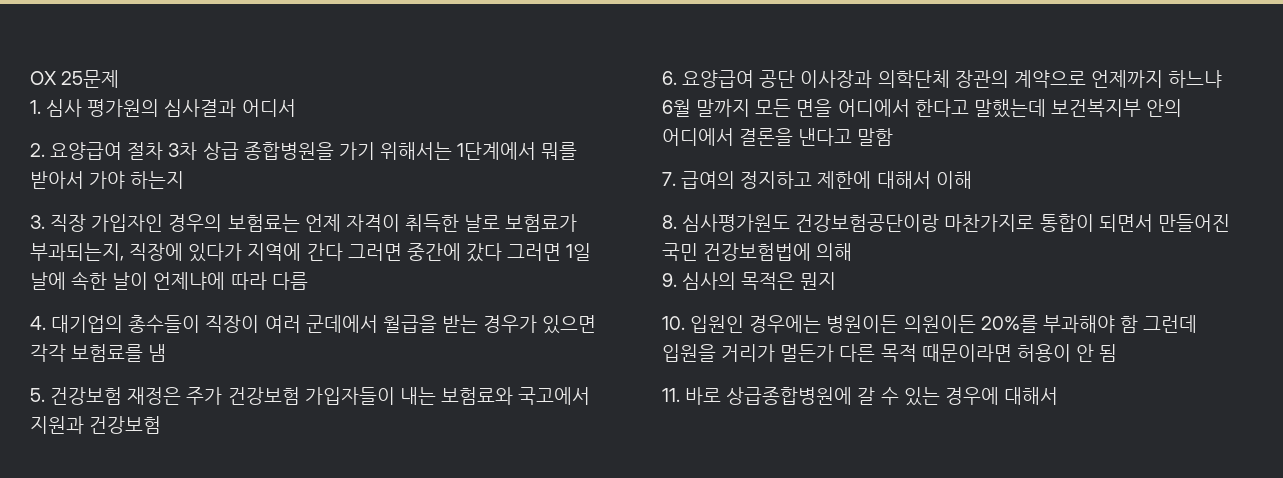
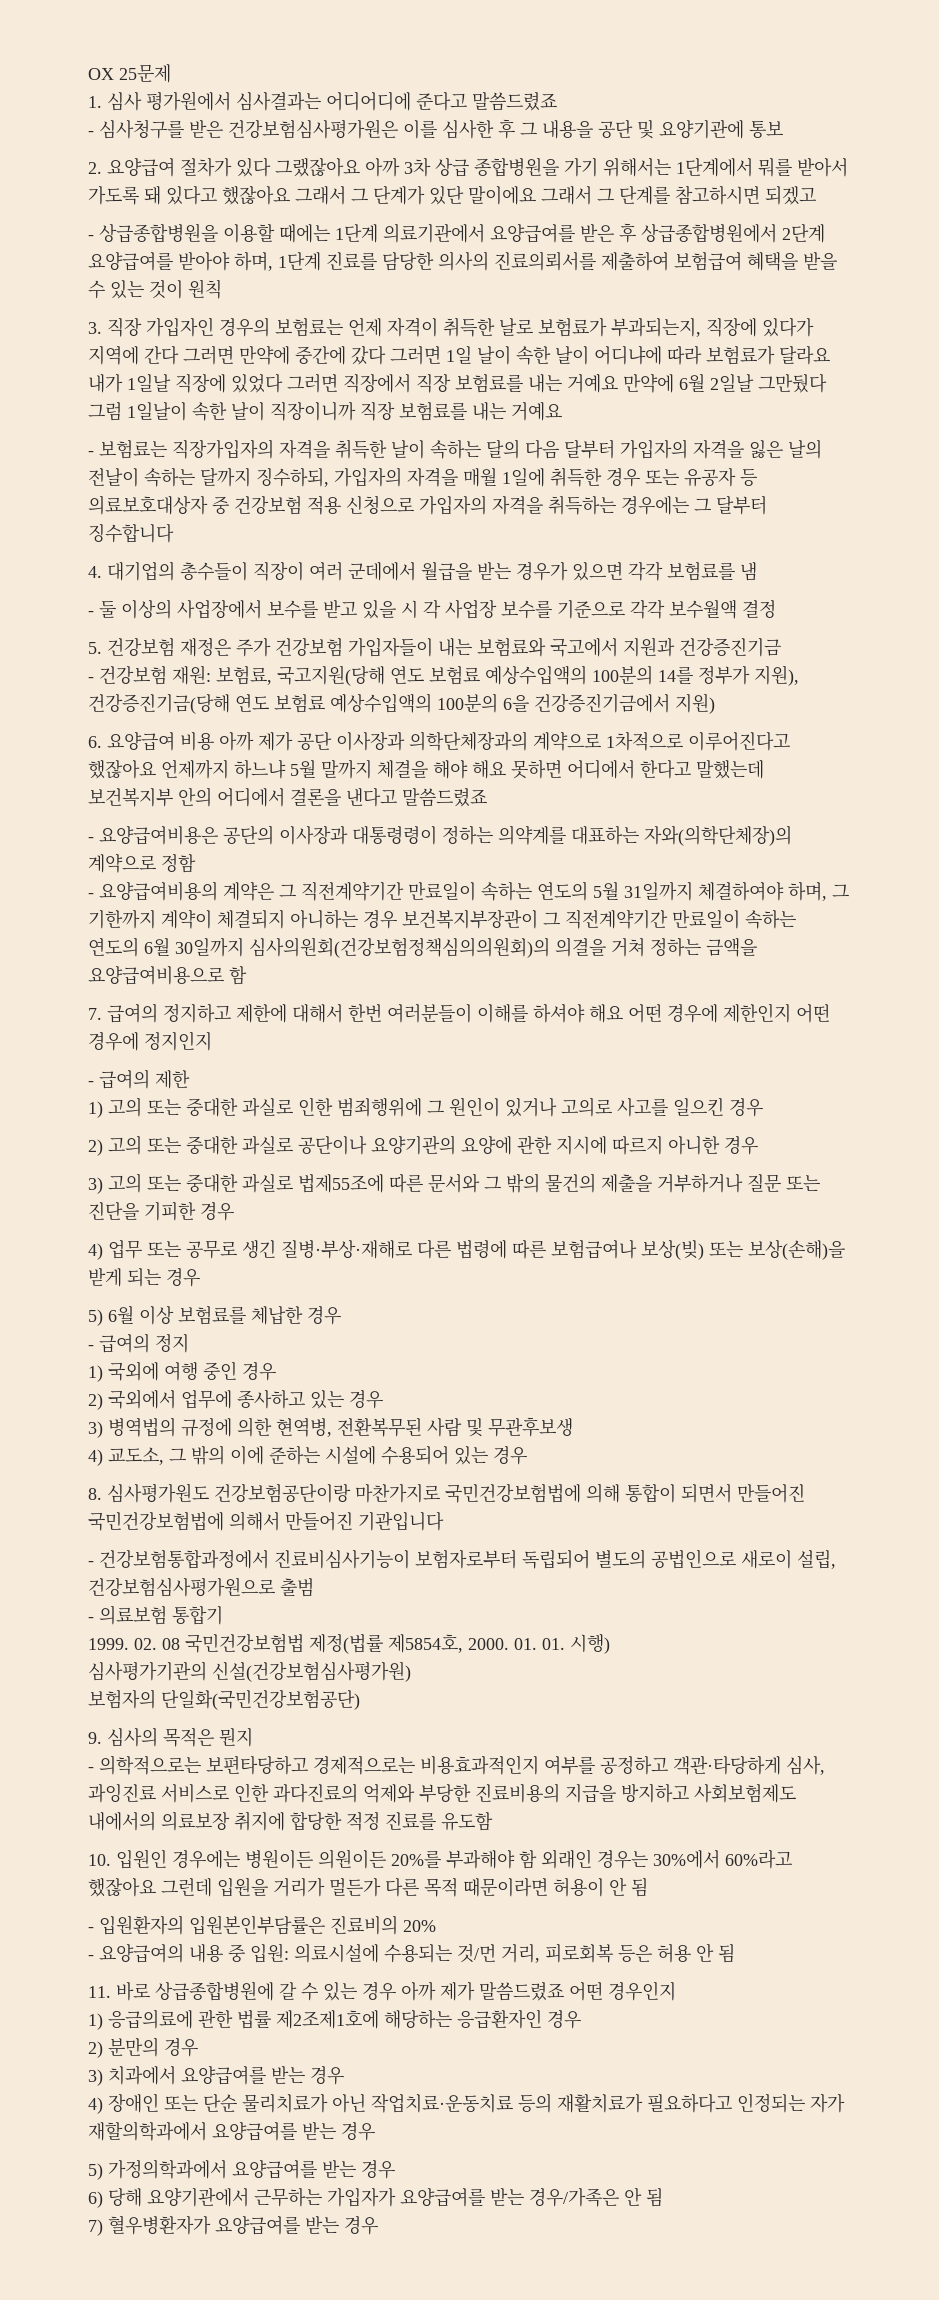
[87,99,296,117] [30,142,164,160] 평가원의 심사결과 어디서 // 2. 요양급여 절차 -> [146,91,557,111] [88,119,783,139] [88,157,400,177] 평가원에서 심사결과는 어디어디에 준다고 말씀드렸죠 // - 심사청구를 받은 건강보험심사평가원은 이를 심사한 후 그 내용을 공단 및 요양기관에 통보 // 2. 요양급여 절차가 있다 그랬잖아요 아까
[89,171,185,189] 가야 하는지 -> [88,185,816,205] [88,223,825,243] [88,251,837,271] [88,279,222,299] 가도록 돼 있다고 했잖아요 그래서 그 단계가 있단 말이에요 그래서 그 단계를 참고하시면 되겠고 // - 상급종합병원을 이용할 때에는 1단계 의료기관에서 요양급여를 받은 후 상급종합병원에서 2단계 요양급여를 받아야 하며, 1단계 진료를 담당한 의사의 진료의뢰서를 제출하여 보험급여 혜택을 받을 수 있는 것이 원칙
(402, 252) none -> [239,345,290,365] 만약에
[30,271,308,290] 날에 속한 날이 언제냐에 따라 다름 -> [477,345,830,365] [88,373,827,393] [88,402,562,421] [88,439,822,459] [88,467,757,487] [88,495,767,515] [88,523,174,543] 날이 속한 날이 어디냐에 따라 보험료가 달라요 내가 1일날 직장에 있었다 그러면 직장에서 직장 보험료를 내는 거예요 만약에 6월 2일날 그만뒀다 그럼 1일날이 속한 날이 직장이니까 직장 보험료를 내는 거예요 // - 보험료는 직장가입자의 자격을 취득한 날이 속하는 달의 다음 달부터 가입자의 자격을 잃은 날의 전날이 속하는 달까지 징수하되, 가입자의 자격을 매월 1일에 취득한 경우 또는 유공자 등 의료보호대상자 중 건강보험 적용 신청으로 가입자의 자격을 취득하는 경우에는 그 달부터 징수합니다
(167, 353) none -> [88,599,776,619] // - 둘 이상의 사업장에서 보수를 받고 있을 시 각 사업장 보수를 기준으로 각각 보수월액 결정
[89,416,162,434] [662,70,1223,88] [662,99,833,117] 건강보험 // 6. 요양급여 공단 이사장과 의학단체 장관의 계약으로 언제까지 하느냐 6월 말까지 모든 면을 -> [679,637,781,657] [88,665,799,686] [88,693,715,714] [88,731,790,751] [88,759,562,779] 건강증진기금 // - 건강보험 재원: 보험료, 국고지원(당해 연도 보험료 예상수입액의 100분의 14를 정부가 지원), 건강증진기금(당해 연도 보험료 예상수입액의 100분의 6을 건강증진기금에서 지원) // 6. 요양급여 비용 아까 제가 공단 이사장과 의학단체장과의 계약으로 1차적으로 이루어진다고 했잖아요 언제까지 하느냐 5월 말까지 체결을 해야 해요 못하면
[857,128,894,146] 말함 -> [402,788,487,807] [88,825,792,846] [88,853,196,873] [88,881,849,901] [88,909,796,929] [88,937,757,958] [88,966,247,985] 말씀드렸죠 // - 요양급여비용은 공단의 이사장과 대통령령이 정하는 의약계를 대표하는 자와(의학단체장)의 계약으로 정함 // - 요양급여비용의 계약은 그 직전계약기간 만료일이 속하는 연도의 5월 31일까지 체결하여야 하며, 그 기한까지 계약이 체결되지 아니하는 경우 보건복지부장관이 그 직전계약기간 만료일이 속하는 연도의 6월 30일까지 심사의원회(건강보험정책심의의원회)의 의결을 거쳐 정하는 금액을 요양급여비용으로 함
[935,171,972,189] 이해 -> [348,1003,830,1023] [88,1031,212,1051] [88,1069,190,1089] [88,1097,763,1118] [88,1135,758,1156] [88,1173,820,1194] [88,1201,234,1221] [88,1239,845,1260] [88,1268,200,1287] [88,1306,341,1326] [88,1333,189,1353] [88,1361,276,1382] [88,1389,383,1410] [88,1417,573,1438] [88,1445,527,1466] 한번 여러분들이 이해를 하셔야 해요 어떤 경우에 제한인지 어떤 경우에 정지인지 // - 급여의 제한 // 1) 고의 또는 중대한 과실로 인한 범죄행위에 그 원인이 있거나 고의로 사고를 일으킨 경우 // 2) 고의 또는 중대한 과실로 공단이나 요양기관의 요양에 관한 지시에 따르지 아니한 경우 // 3) 고의 또는 중대한 과실로 법제55조에 따른 문서와 그 밖의 물건의 제출을 거부하거나 질문 또는 진단을 기피한 경우 // 4) 업무 또는 공무로 생긴 질병·부상·재해로 다른 법령에 따른 보험급여나 보상(빚) 또는 보상(손해)을 받게 되는 경우 // 5) 6월 이상 보험료를 체납한 경우 // - 급여의 정지 // 1) 국외에 여행 중인 경우 // 2) 국외에서 업무에 종사하고 있는 경우 // 3) 병역법의 규정에 의한 현역병, 전환복무된 사람 및 무관후보생 // 4) 교도소, 그 밖의 이에 준하는 시설에 수용되어 있는 경우
(1035, 223) none -> [445,1483,620,1503] 국민건강보험법에 의해
[662,243,853,261] [662,272,837,290] 국민 건강보험법에 의해 // 9. 심사의 목적은 뭔지 -> [88,1511,444,1531] [88,1549,836,1569] [88,1577,314,1597] [88,1605,223,1625] [88,1633,610,1654] [88,1661,411,1682] [88,1689,360,1710] [88,1727,253,1747] [88,1755,825,1775] [88,1783,796,1803] [88,1811,493,1831] 국민건강보험법에 의해서 만들어진 기관입니다 // - 건강보험통합과정에서 진료비심사기능이 보험자로부터 독립되어 별도의 공법인으로 새로이 설립, 건강보험심사평가원으로 출범 // - 의료보험 통합기 // 1999. 02. 08 국민건강보험법 제정(법률 제5854호, 2000. 01. 01. 시행) // 심사평가기관의 신설(건강보험심사평가원) // 보험자의 단일화(국민건강보험공단) // 9. 심사의 목적은 뭔지 // - 의학적으로는 보편타당하고 경제적으로는 비용효과적인지 여부를 공정하고 객관·타당하게 심사, 과잉진료 서비스로 인한 과다진료의 억제와 부당한 진료비용의 지급을 방지하고 사회보험제도 내에서의 의료보장 취지에 합당한 적정 진료를 유도함
(1138, 324) none -> [541,1849,792,1869] [88,1878,156,1897] 외래인 경우는 30%에서 60%라고 했잖아요
(1118, 353) none -> [88,1915,436,1935] [88,1943,735,1963] // - 입원환자의 입원본인부담률은 진료비의 20% // - 요양급여의 내용 중 입원: 의료시설에 수용되는 것/먼 거리, 피로회복 등은 허용 안 됨
[944,387,1058,405] 경우에 대해서 -> [362,1981,676,2001] [88,2009,581,2030] [88,2037,198,2058] [88,2066,344,2086] [88,2093,845,2114] [88,2121,375,2141] [88,2159,395,2180] [88,2187,663,2208] [88,2215,378,2236] 경우 아까 제가 말씀드렸죠 어떤 경우인지 // 1) 응급의료에 관한 법률 제2조제1호에 해당하는 응급환자인 경우 // 2) 분만의 경우 // 3) 치과에서 요양급여를 받는 경우 // 4) 장애인 또는 단순 물리치료가 아닌 작업치료·운동치료 등의 재활치료가 필요하다고 인정되는 자가 재할의학과에서 요양급여를 받는 경우 // 5) 가정의학과에서 요양급여를 받는 경우 // 6) 당해 요양기관에서 근무하는 가입자가 요양급여를 받는 경우/가족은 안 됨 // 7) 혈우병환자가 요양급여를 받는 경우

